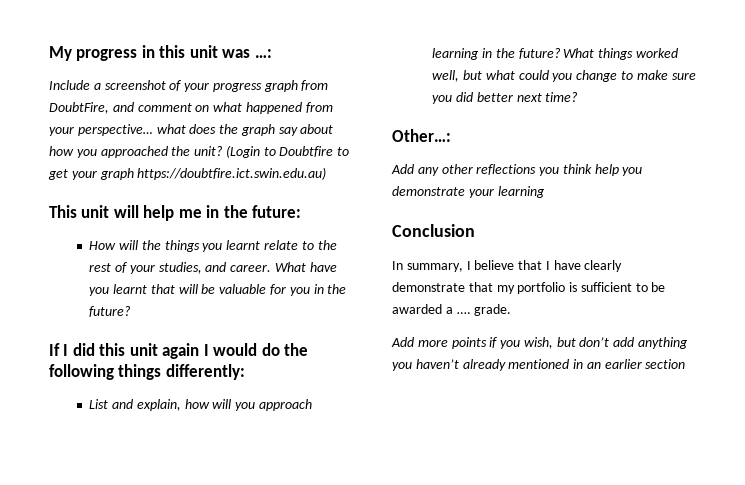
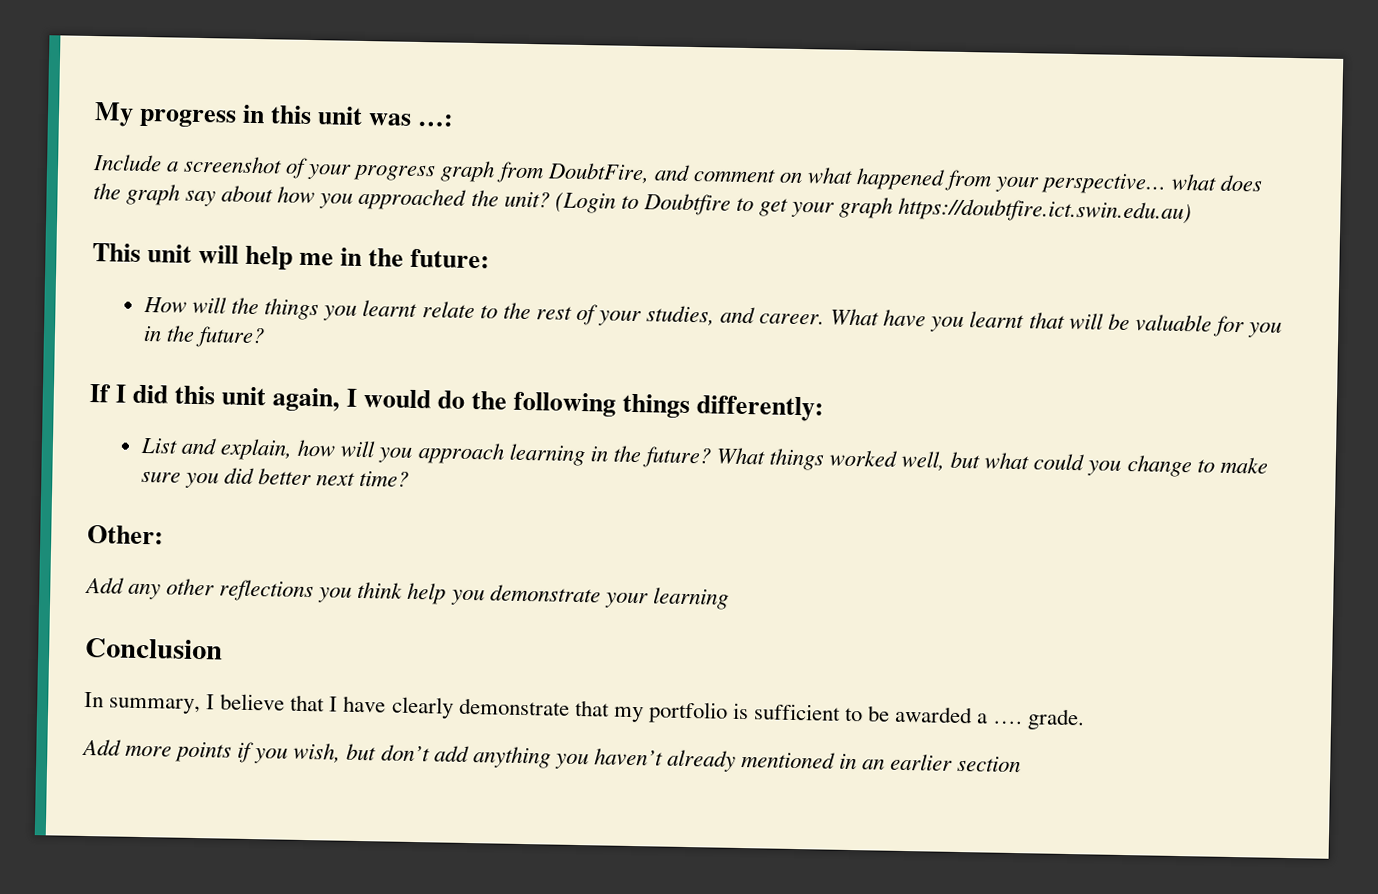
[162,343,200,359] again -> [272,387,342,412] again,
[392,129,451,142] Other…: -> [87,524,164,545] Other:

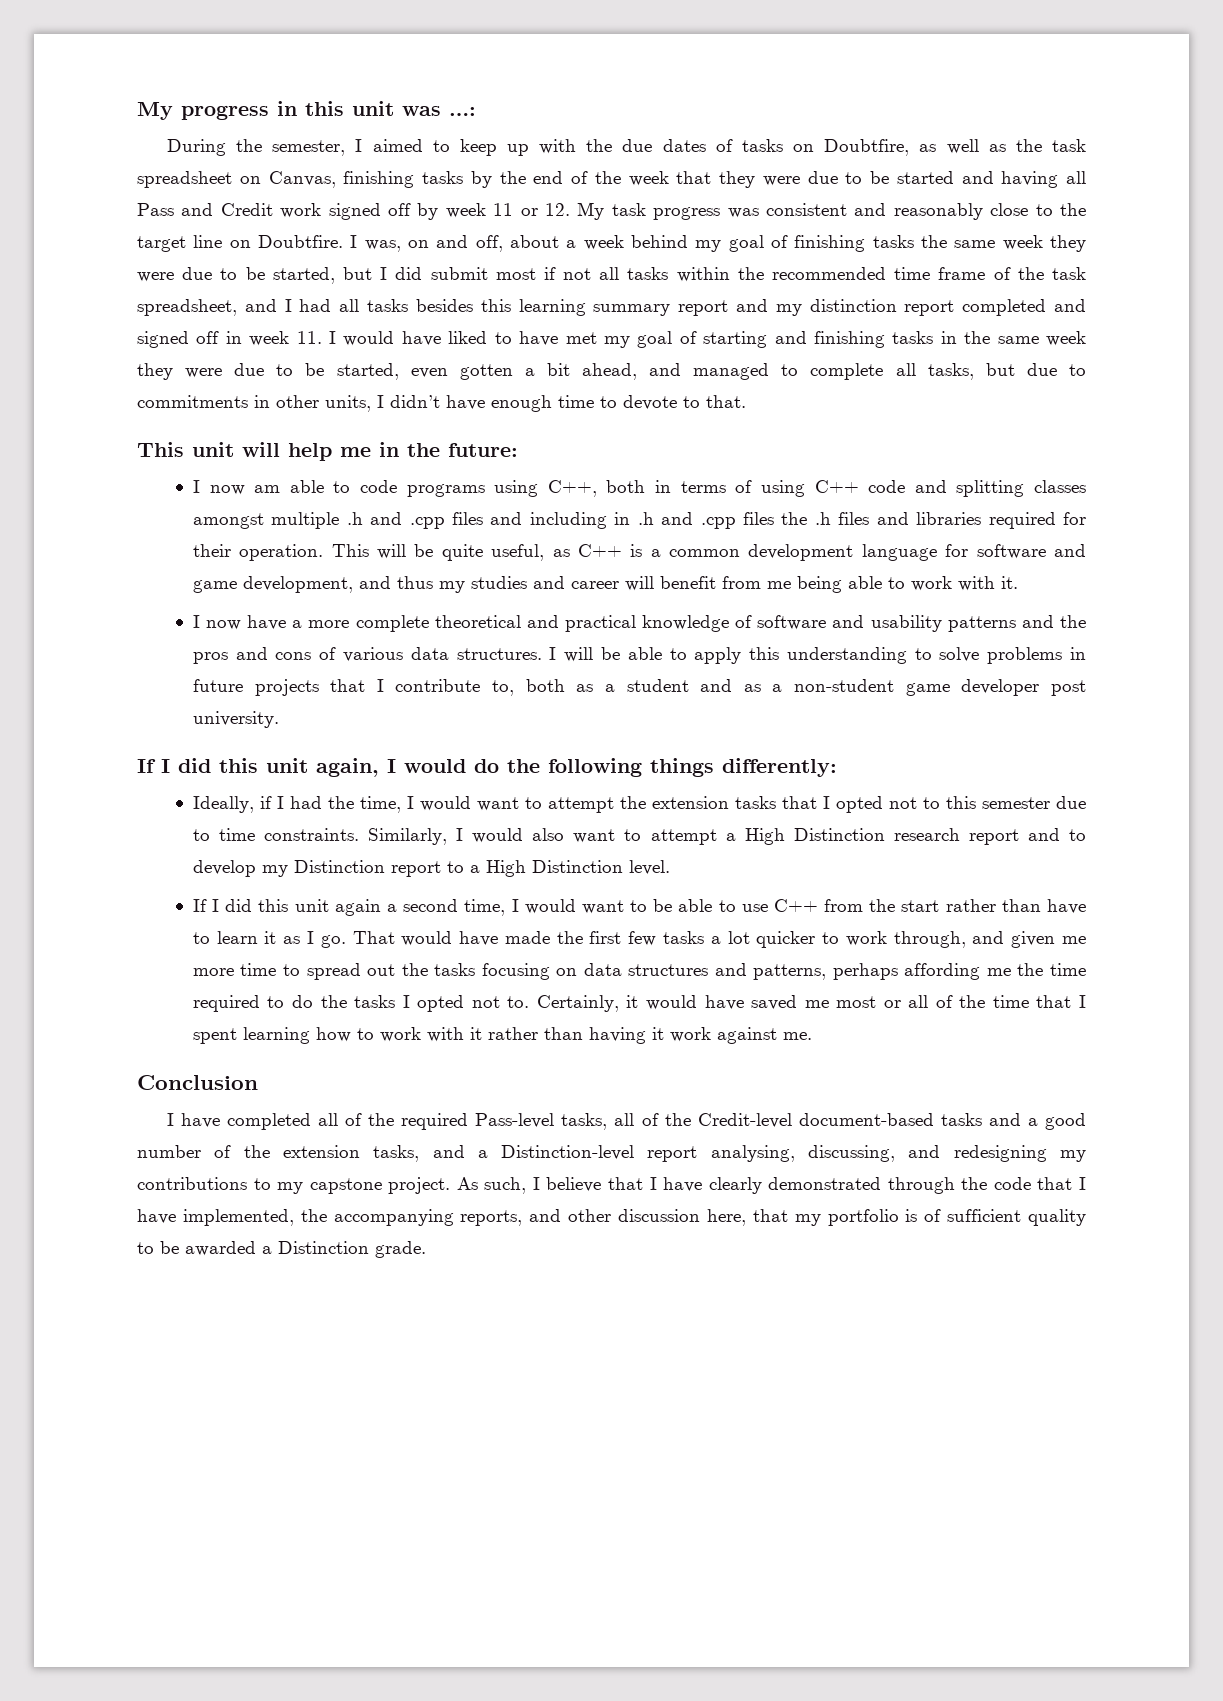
[92,154,1264,195] [93,183,1193,225] Include a screenshot of your progress graph from DoubtFire, and comment on what happened from your perspective… what does the graph say about how you approached the unit? (Login to Doubtfire to get your graph https://doubtfire.ict.swin.edu.au) -> [166,139,1086,156] [137,171,1086,188] [137,202,1086,220] [137,235,1087,252] [137,267,1086,284] [137,299,1086,316] [137,331,1086,348] [137,363,1086,380] [137,395,746,412] During the semester, I aimed to keep up with the due dates of tasks on Doubtfire, as well as the task spreadsheet on Canvas, finishing tasks by the end of the week that they were due to be started and having all Pass and Credit work signed off by week 11 or 12. My task progress was consistent and reasonably close to the target line on Doubtfire. I was, on and off, about a week behind my goal of finishing tasks the same week they were due to be started, but I did submit most if not all tasks within the recommended time frame of the task spreadsheet, and I had all tasks besides this learning summary report and my distinction report completed and signed off in week 11. I would have liked to have met my goal of starting and finishing tasks in the same week they were due to be started, even gotten a bit ahead, and managed to complete all tasks, but due to commitments in other units, I didn’t have enough time to devote to that.
[143,296,1282,338] [143,325,266,349] How will the things you learnt relate to the rest of your studies, and career. What have you learnt that will be valuable for you in the future? -> [192,480,1087,497] [192,512,1087,529] [192,544,1086,561] [192,576,1018,593] [192,615,1086,632] [192,647,1086,664] [192,679,1086,696] [192,711,279,728] I now am able to code programs using C++, both in terms of using C++ code and splitting classes amongst multiple .h and .cpp files and including in .h and .cpp files the .h files and libraries required for their operation. This will be quite useful, as C++ is a common development language for software and game development, and thus my studies and career will benefit from me being able to work with it. // I now have a more complete theoretical and practical knowledge of software and usability patterns and the pros and cons of various data structures. I will be able to apply this understanding to solve problems in future projects that I contribute to, both as a student and as a non-student game developer post university.
[140,437,1268,478] [141,467,410,489] [87,524,164,545] [84,576,729,610] [85,637,223,660] [84,691,202,715] List and explain, how will you approach learning in the future? What things worked well, but what could you change to make sure you did better next time? // Other: // Add any other reflections you think help you demonstrate your learning // Conclusion // In summary, -> [192,796,1086,813] [192,828,1086,845] [192,860,670,877] [192,899,1086,916] [192,931,1087,948] [192,963,1087,980] [192,995,1087,1012] [192,1027,812,1044] [137,1075,258,1090] [166,1113,1087,1130] [137,1145,1086,1162] [137,1177,527,1194] Ideally, if I had the time, I would want to attempt the extension tasks that I opted not to this semester due to time constraints. Similarly, I would also want to attempt a High Distinction research report and to develop my Distinction report to a High Distinction level. // If I did this unit again a second time, I would want to be able to use C++ from the start rather than have to learn it as I go. That would have made the first few tasks a lot quicker to work through, and given me more time to spread out the tasks focusing on data structures and patterns, perhaps affording me the time required to do the tasks I opted not to. Certainly, it would have saved me most or all of the time that I spent learning how to work with it rather than having it work against me. // Conclusion // I have completed all of the required Pass-level tasks, all of the Credit-level document-based tasks and a good number of the extension tasks, and a Distinction-level report analysing, discussing, and redesigning my contributions to my capstone project. As such,
[458,697,570,716] demonstrate -> [768,1177,1086,1194] [137,1209,746,1226] demonstrated through the code that I have implemented, the accompanying reports, and other discussion here,
[753,703,841,721] sufficient -> [924,1209,1086,1226] of sufficient quality
[992,720,1024,725] …. -> [278,1241,369,1254] Distinction
[81,738,1022,773] // Add more points if you wish, but don’t add anything you haven’t already mentioned in an earlier section -> (426, 1249) none

